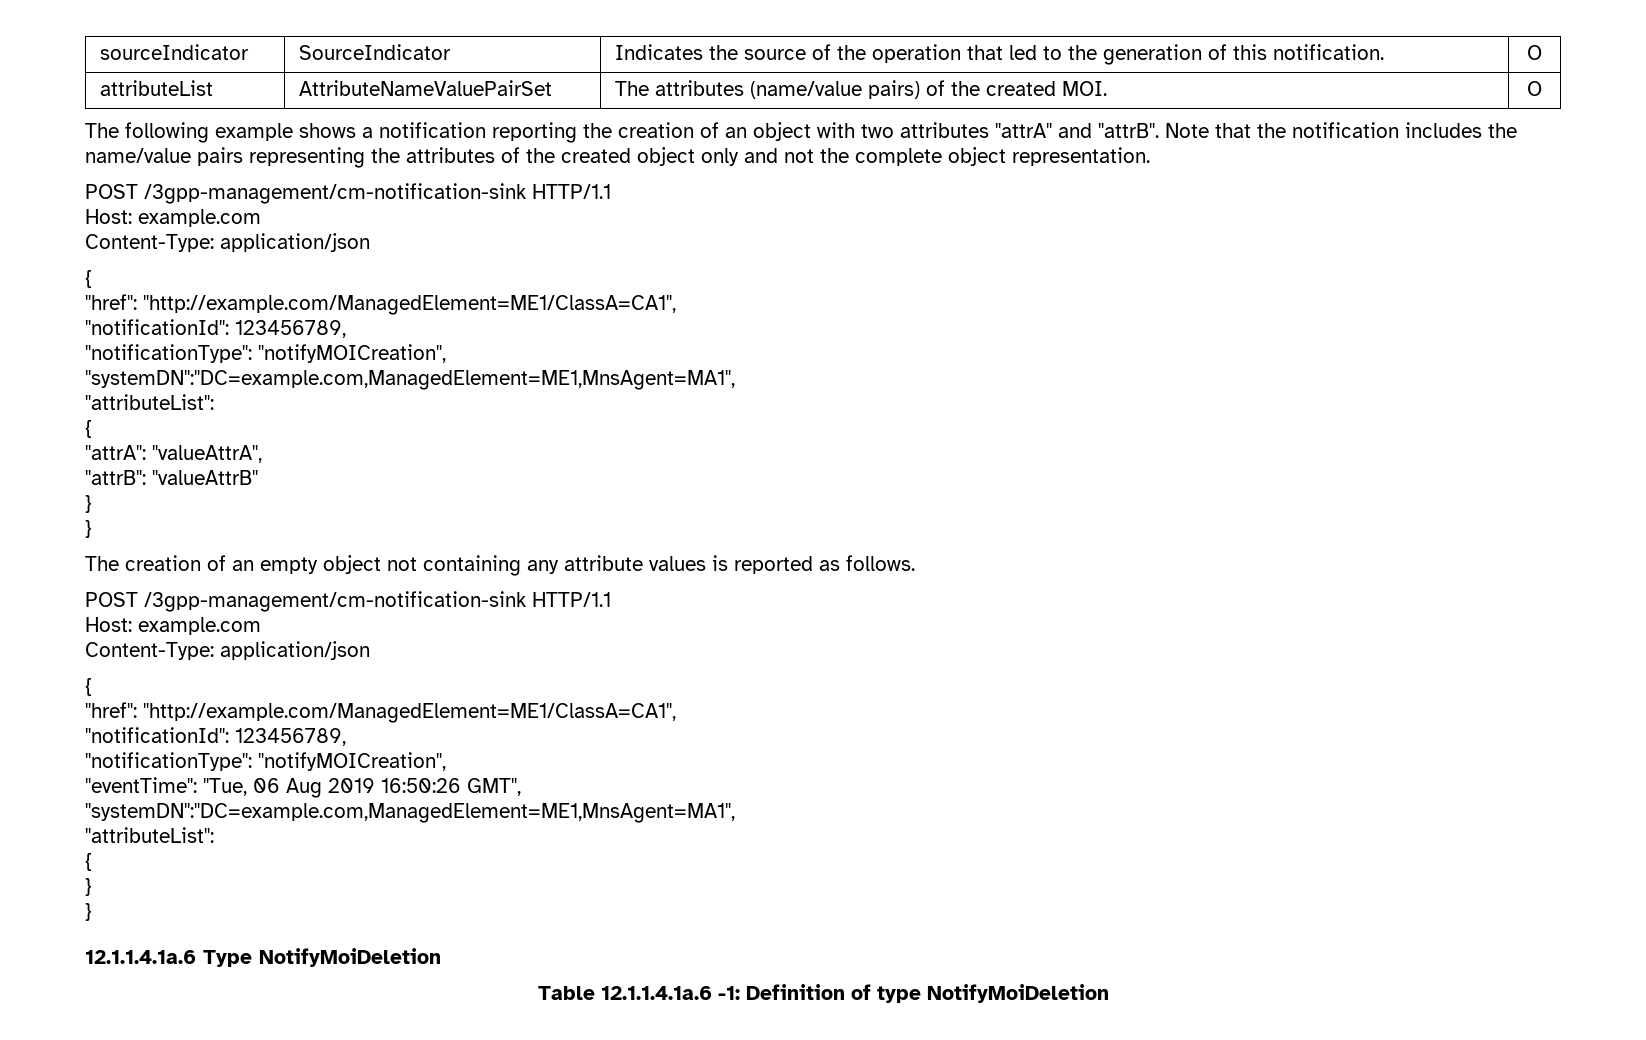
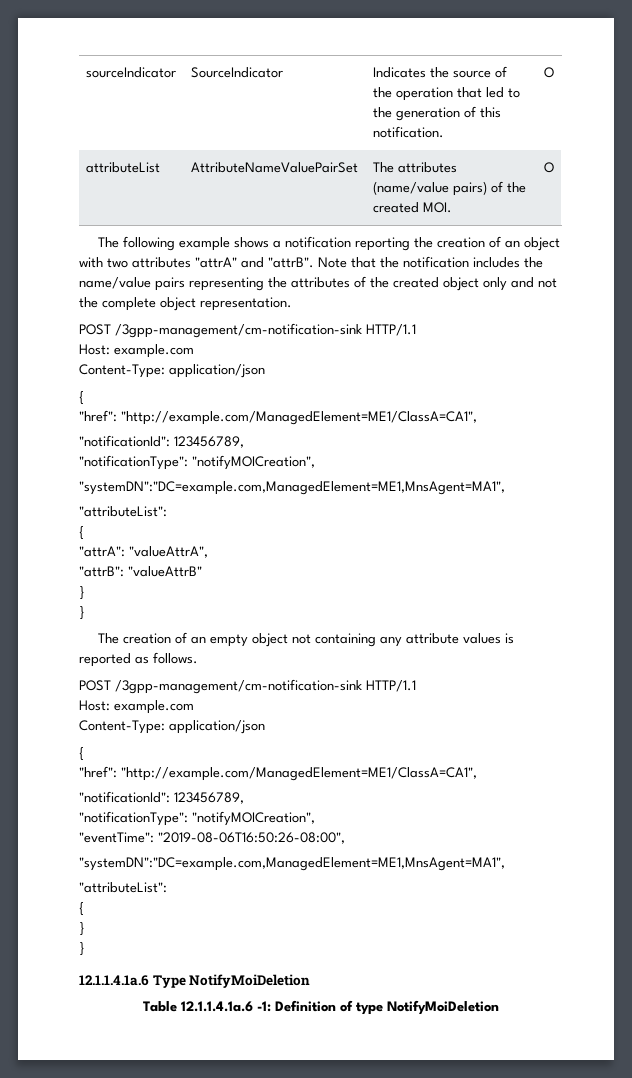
[203,778,521,798] "Tue, 06 Aug 2019 16:50:26 GMT", -> [158,832,345,844] "2019-08-06T16:50:26-08:00",

